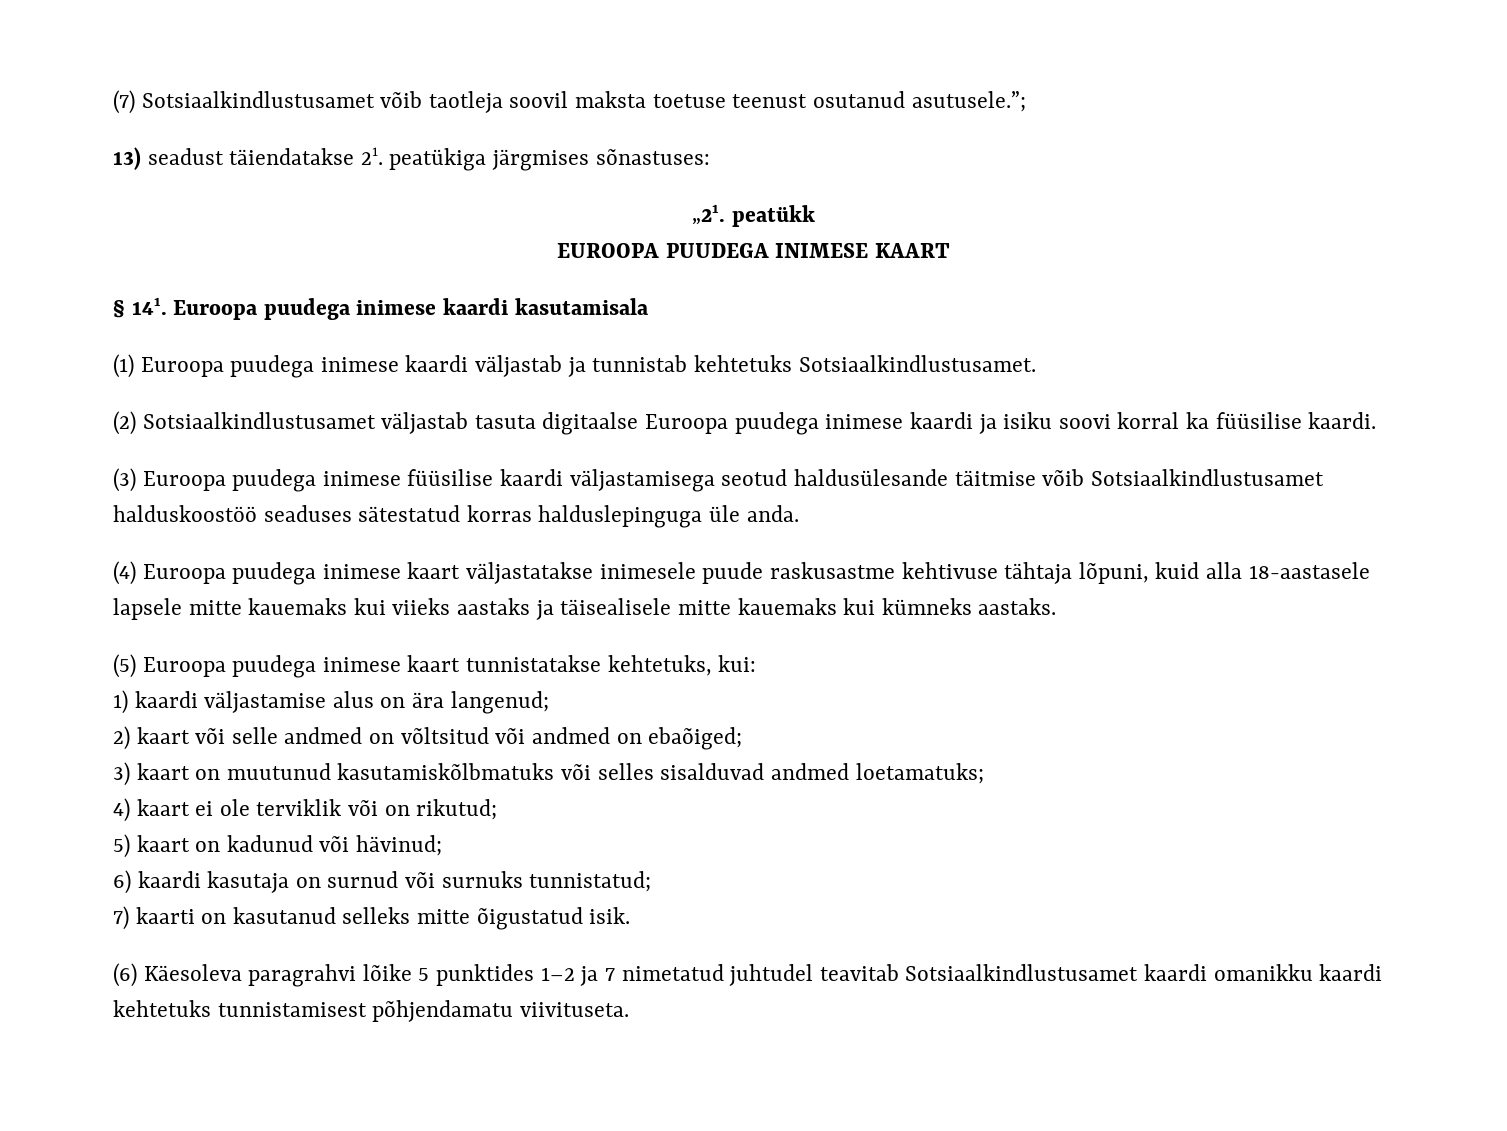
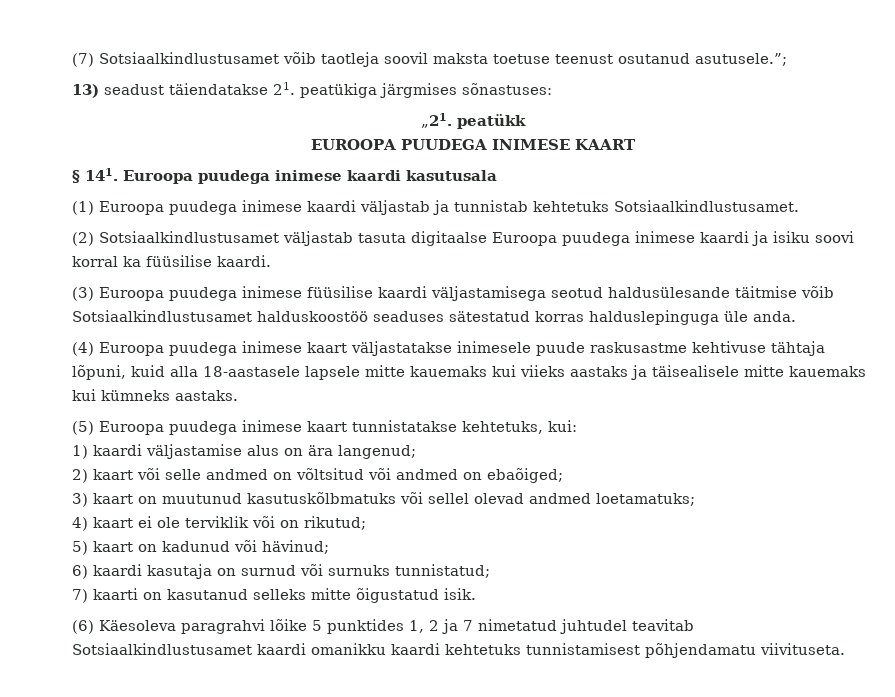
[514,298,649,315] kasutamisala -> [406,170,497,181] kasutusala
[337,763,765,780] kasutamiskõlbmatuks või selles sisalduvad -> [247,492,524,504] kasutuskõlbmatuks või sellel olevad
[540,967,575,981] 1–2 -> [409,620,439,633] 1, 2

